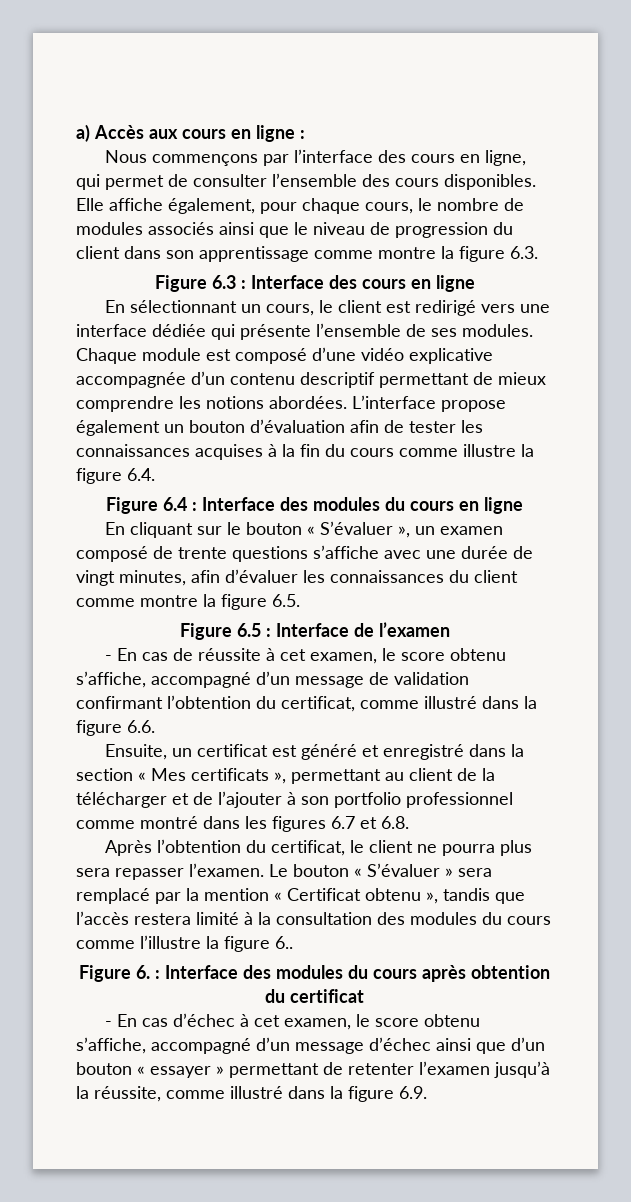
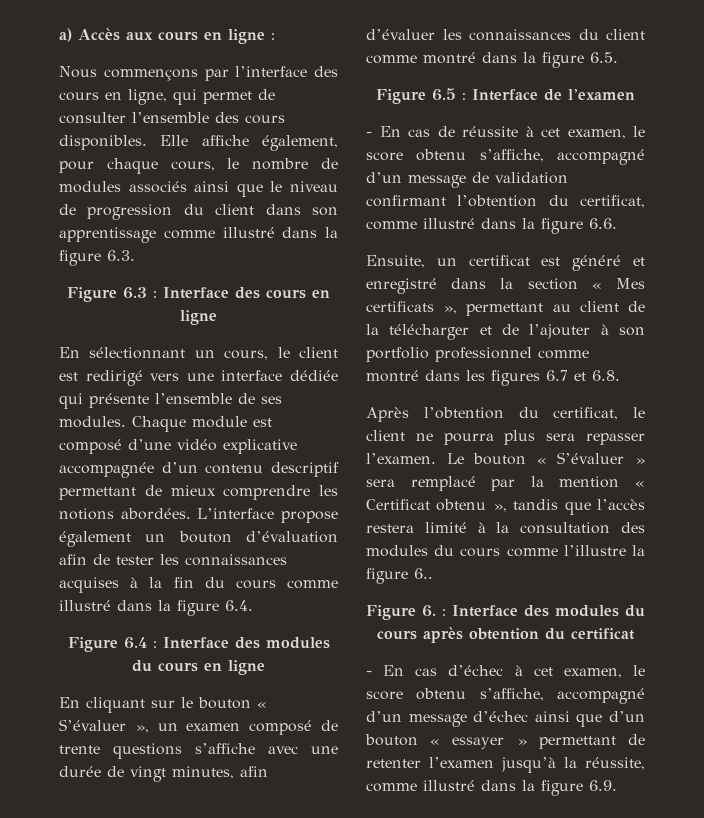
[378,247,436,259] montre -> [222,227,318,238] illustré dans
[463,444,516,457] illustre -> [59,600,152,611] illustré dans
[140,595,198,607] montre -> [423,52,517,64] montré dans

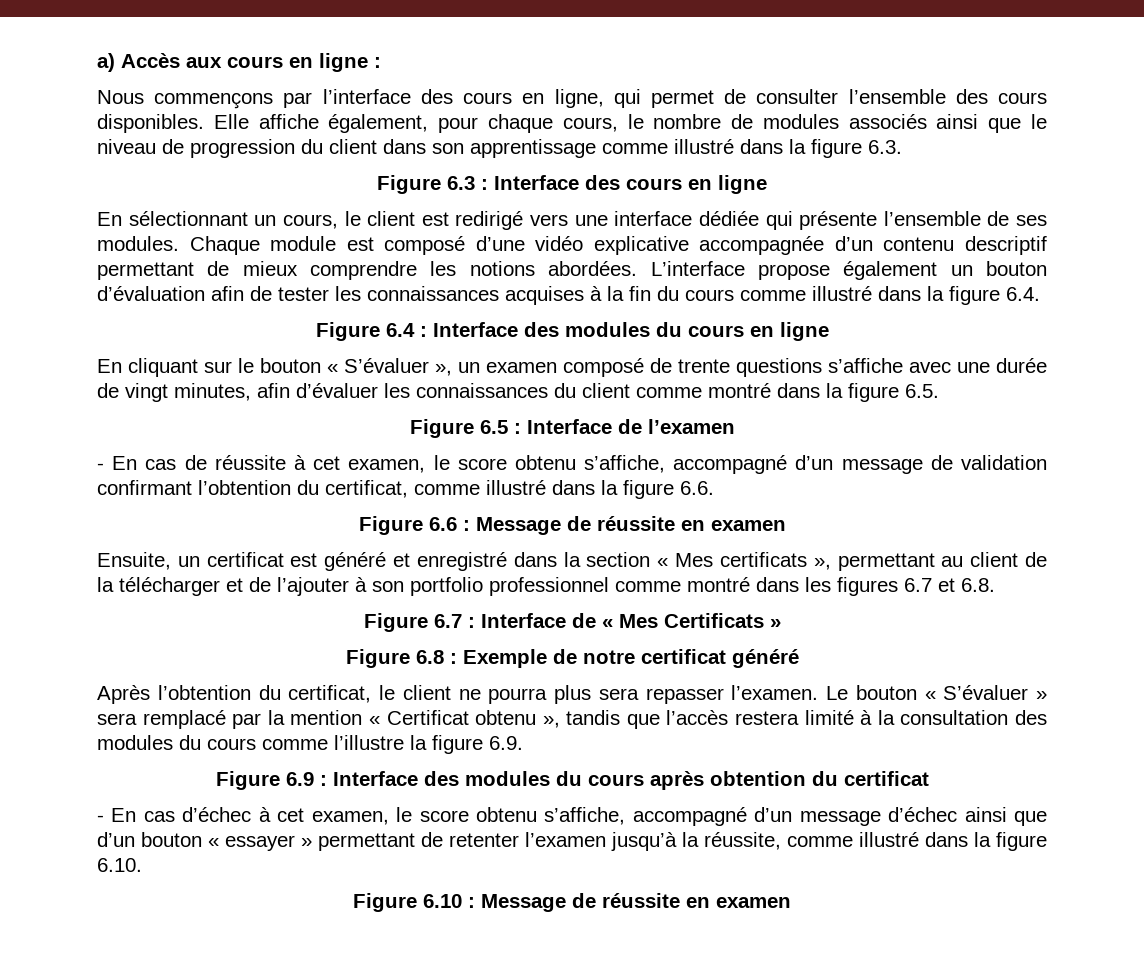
(617, 223) none -> [358,516,786,535] // Figure 6.6 : Message de réussite en examen
(620, 375) none -> [363,613,781,632] [345,649,799,668] // Figure 6.7 : Interface de « Mes Certificats » // Figure 6.8 : Exemple de notre certificat généré
[414,568,433,579] [366,605,436,620] 6.. // Figure 6. -> [489,736,523,750] [215,771,314,790] 6.9. // Figure 6.9
[589,780,617,791] 6.9. -> [97,858,142,872] [353,893,791,912] 6.10. // Figure 6.10 : Message de réussite en examen

